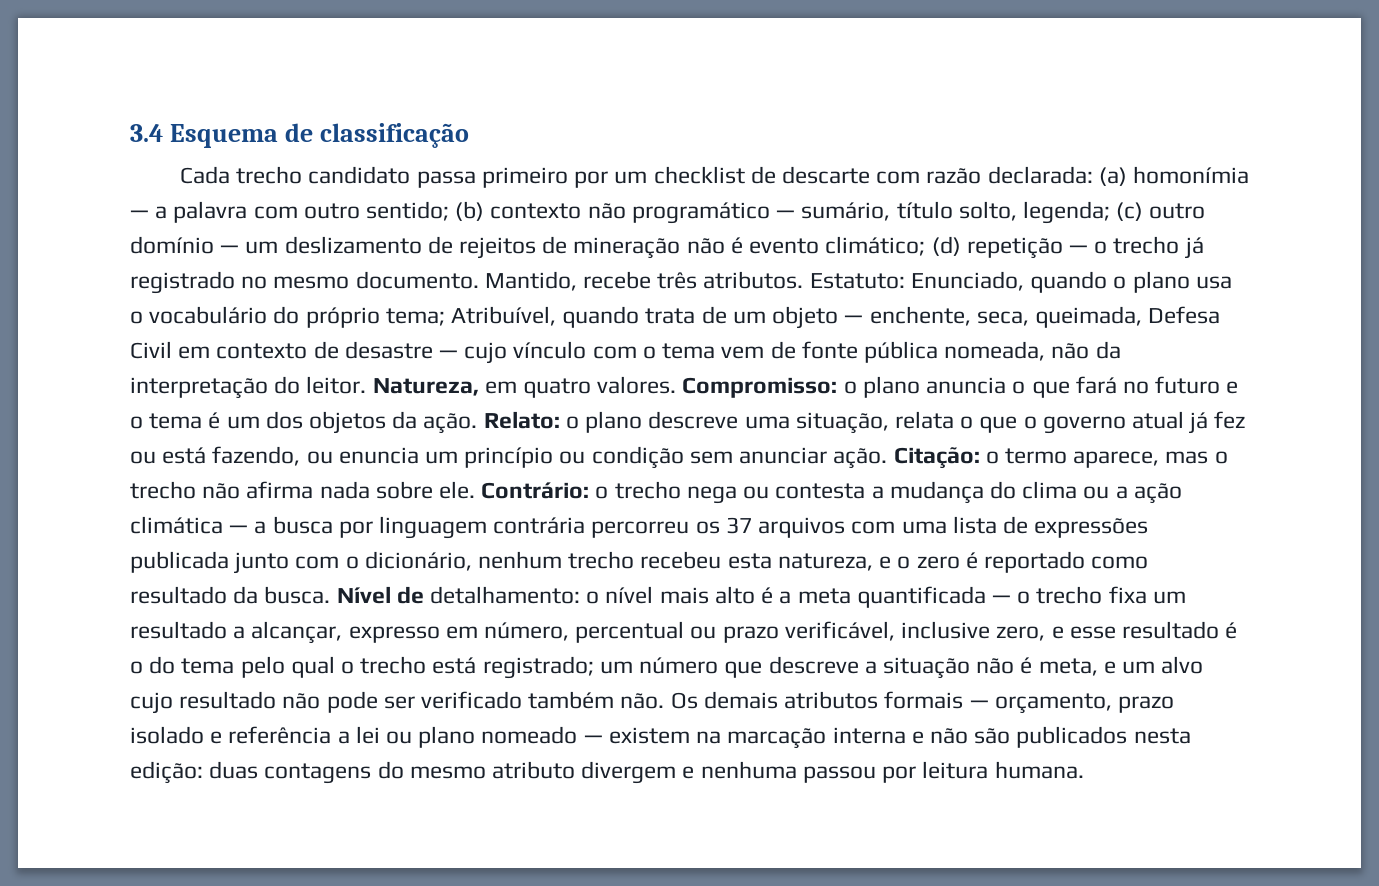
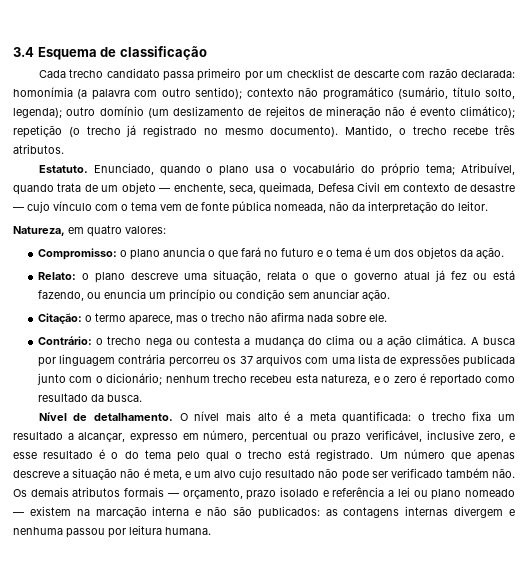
[1098,166,1249,186] [130,206,168,219] (a) homonímia — a -> [13,87,88,99] homonímia (a
[366,201,485,221] sentido; (b) -> [195,87,243,99] sentido);
[776,201,1206,224] [130,236,279,254] — sumário, título solto, legenda; (c) outro domínio — um -> [398,87,515,99] [13,106,169,118] (sumário, título solto, legenda); outro domínio (um
[825,236,1108,259] climático; (d) repetição — o -> [460,106,515,118] [13,125,80,138] climático); repetição (o
[355,271,577,291] documento. Mantido, -> [270,125,447,137] documento). Mantido, o trecho
[809,273,905,289] Estatuto: -> [38,165,88,173] // Estatuto.
(367, 385) none -> (488, 206) //
[597,376,677,394] valores. -> [125,226,166,234] valores: //
(478, 423) none -> (504, 253) //
(888, 458) none -> (390, 295) //
(476, 490) none -> (387, 318) //
[130,516,267,534] climática — a -> [416,335,479,345] climática. A
[364,551,472,571] dicionário, -> [106,373,163,385] dicionário;
(331, 595) none -> (142, 398) //
[430,586,600,604] detalhamento: o -> [93,413,188,421] detalhamento. O
[856,586,1011,608] quantificada — -> [342,411,412,424] quantificada:
[482,656,633,679] registrado; um -> [316,449,398,461] registrado. Um
(763, 669) none -> [476,452,515,462] apenas
[1016,726,1191,748] [130,761,576,784] publicados nesta edição: duas contagens do mesmo atributo -> [257,506,449,519] publicados: as contagens internas

